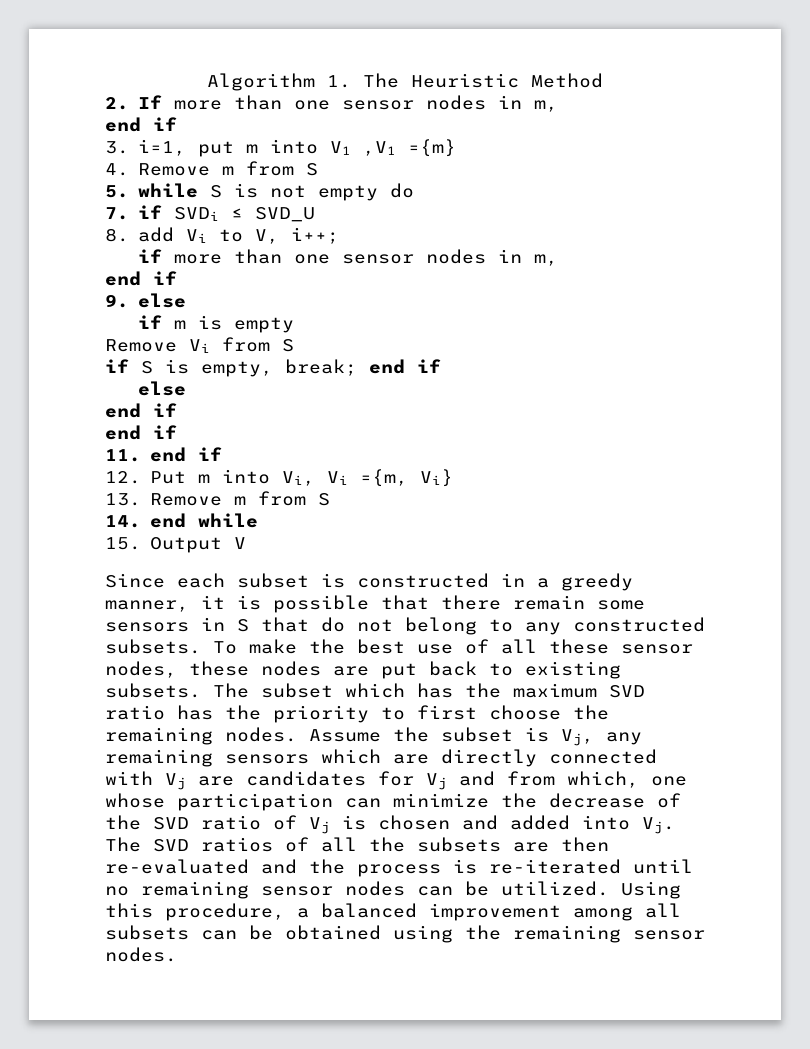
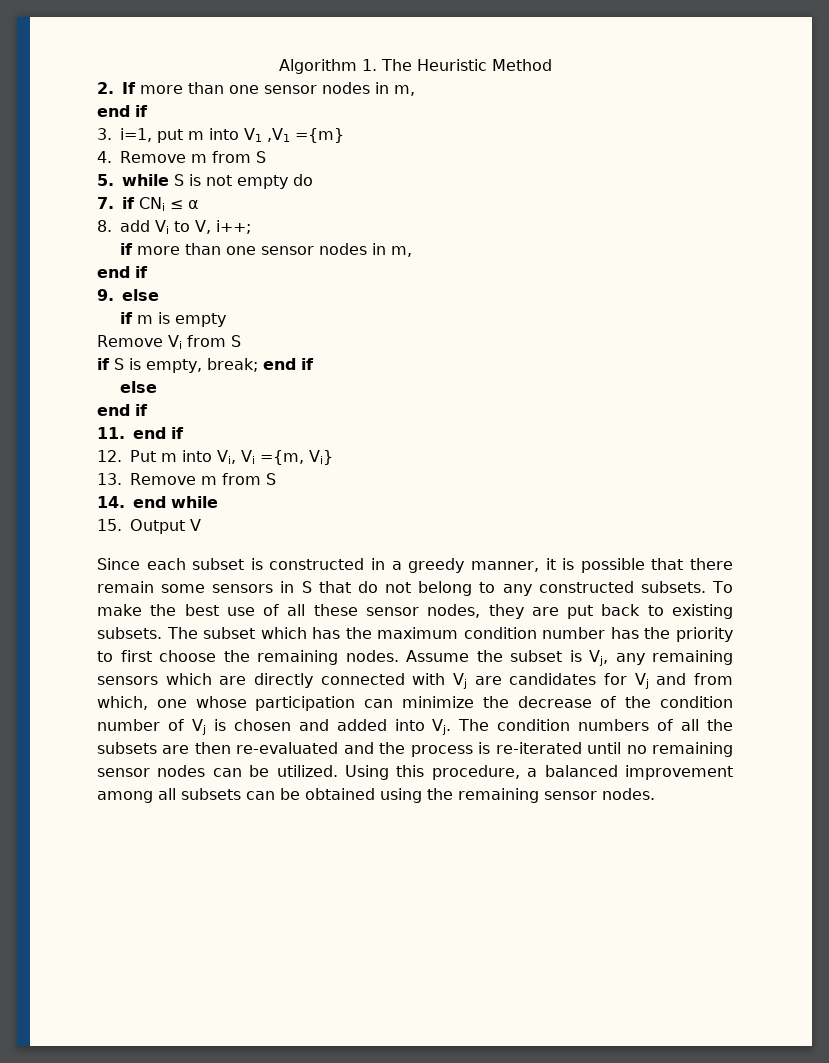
[174,207,316,222] SVDi ≤ SVD_U -> [139,197,199,211] CNi ≤ α
[105,425,177,440] // end if -> (148, 410) none
[189,661,321,676] these nodes -> [488,604,524,619] they
[609,685,645,698] [105,705,165,720] SVD ratio -> [463,627,606,639] condition number
[153,815,261,830] SVD ratio -> [660,696,733,708] [97,719,160,731] condition number
[153,837,273,852] SVD ratios -> [497,719,650,731] condition numbers

